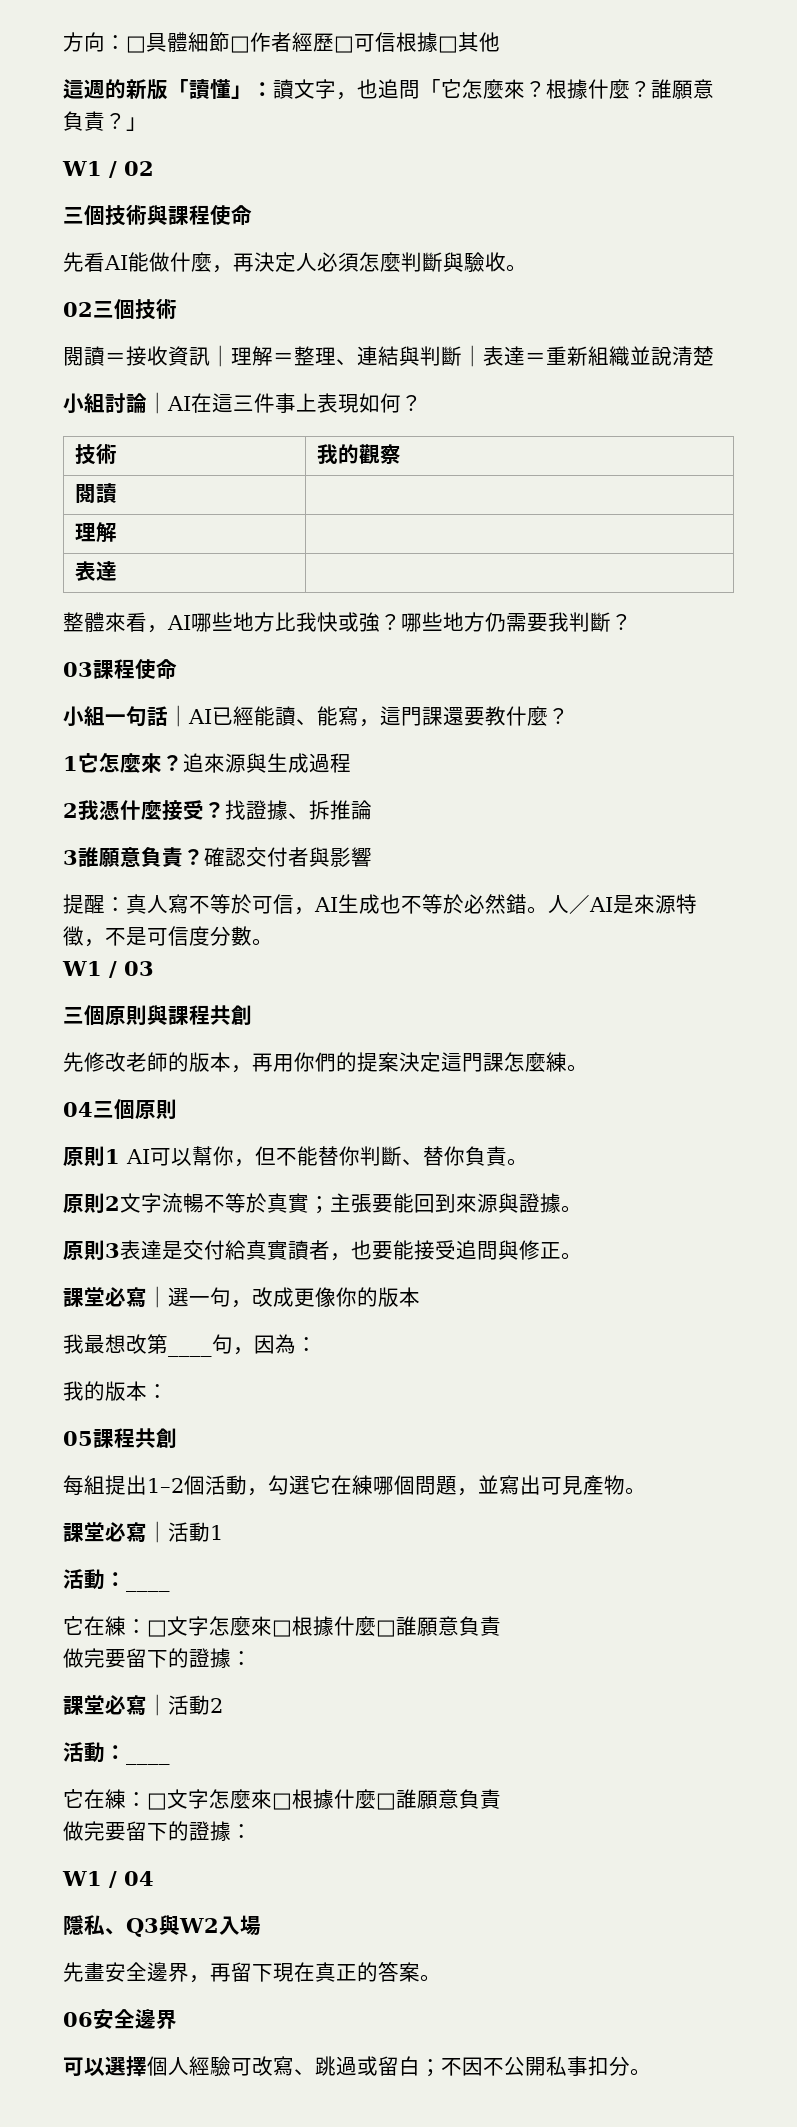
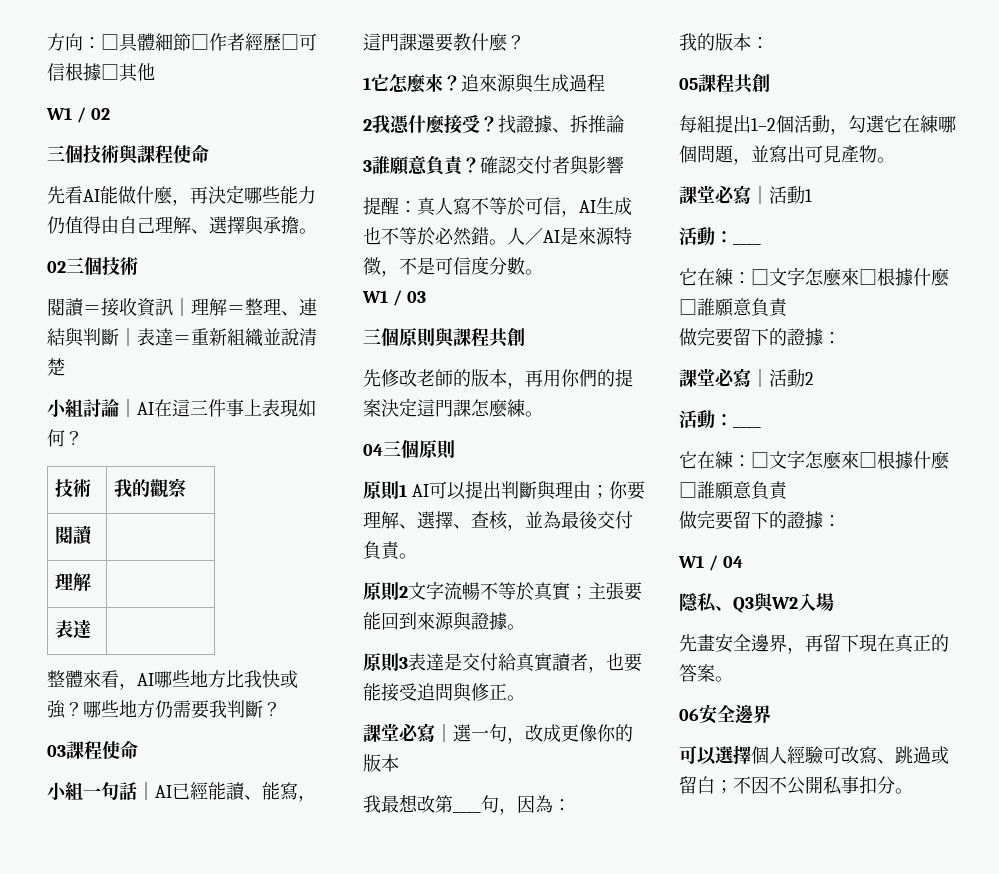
[63,79,714,100] [63,111,147,131] // 這週的新版「讀懂」：讀文字，也追問「它怎麼來？根據什麼？誰願意負責？」 -> (155, 72) none
[296,252,506,273] 人必須怎麼判斷與驗收 -> [244,186,316,204] [47,215,299,235] 哪些能力仍值得由自己理解、選擇與承擔
[192,1146,465,1167] 幫你，但不能替你判斷、替你 -> [464,480,645,500] [363,511,633,531] 提出判斷與理由；你要理解、選擇、查核，並為最後交付

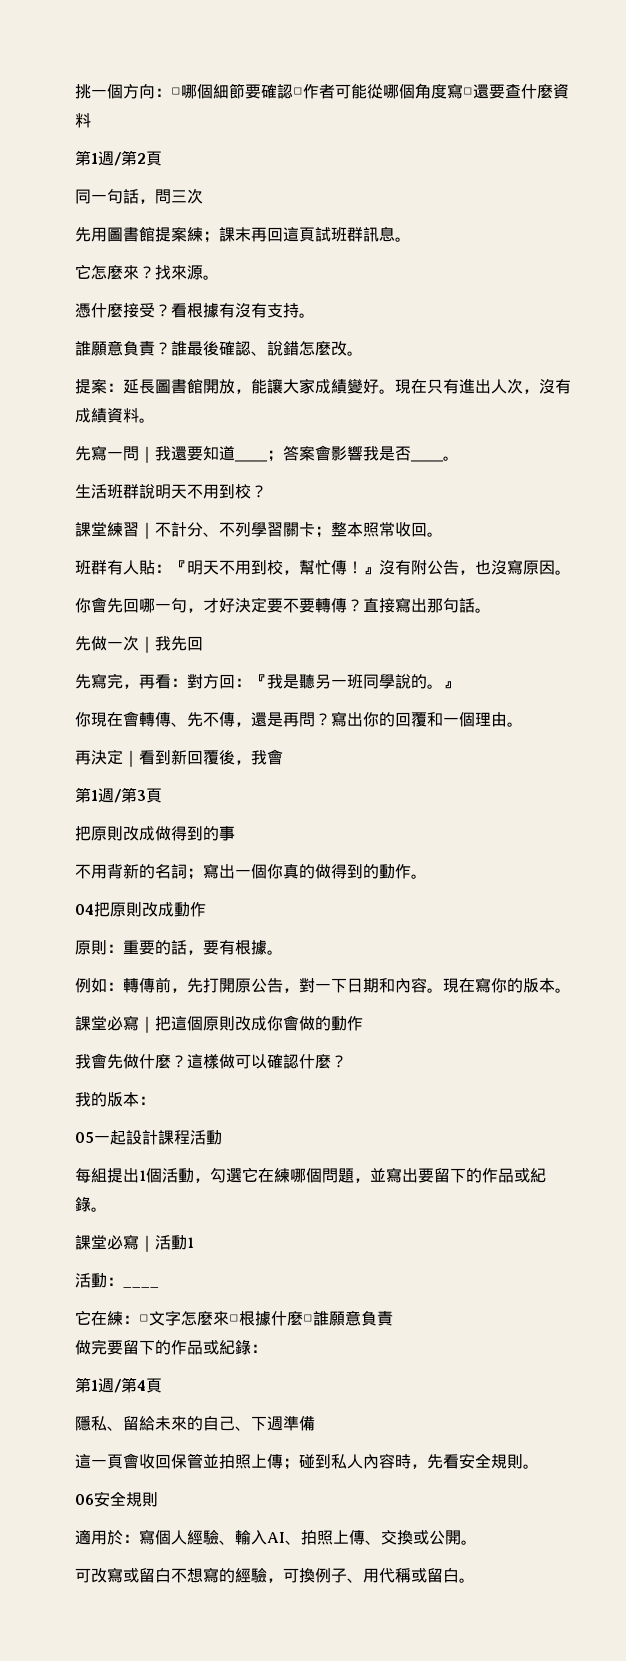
(47, 42) none -> [75,84,123,99] 挑一個
[119,33,317,52] [47,63,155,82] [46,107,110,123] [47,144,209,165] [47,185,316,206] [47,215,317,235] [47,257,138,275] [47,298,317,317] [47,327,317,347] [47,358,65,376] [47,399,316,418] [47,429,83,447] [55,479,92,497] [114,478,187,498] [55,525,94,545] [55,573,92,591] [55,619,92,639] [47,670,298,690] [47,700,281,719] [47,740,138,760] [47,782,316,802] [363,33,525,52] [363,73,605,93] [363,115,624,134] [363,155,624,176] [363,197,632,217] [363,227,632,246] [363,257,543,277] [362,290,426,306] [363,328,525,348] [363,369,633,389] [363,398,543,418] [363,440,455,459] [363,480,645,500] [363,511,633,531] [363,541,417,560] [363,581,642,601] [363,611,525,631] [363,653,642,673] [363,682,525,702] [363,723,633,744] [363,754,399,772] [363,794,571,815] 具體細節□作者經歷□可信根據□其他 // W1 / 02 // 三個技術與課程使命 // 先看AI能做什麼，再決定哪些能力仍值得由自己理解、選擇與承擔。 // 02三個技術 // 閱讀＝接收資訊｜理解＝整理、連結與判斷｜表達＝重新組織並說清楚 // 小組討論｜AI在這三件事上表現如何？ // 技術 | 我的觀察 // 閱讀 | // 理解 | // 表達 | // 整體來看，AI哪些地方比我快或強？哪些地方仍需要我判斷？ // 03課程使命 // 小組一句話｜AI已經能讀、能寫，這門課還要教什麼？ // 1它怎麼來？追來源與生成過程 // 2我憑什麼接受？找證據、拆推論 // 3誰願意負責？確認交付者與影響 // 提醒：真人寫不等於可信，AI生成也不等於必然錯。人／AI是來源特徵，不是可信度分數。 // W1 / 03 // 三個原則與課程共創 // 先修改老師的版本，再用你們的提案決定這門課怎麼練。 // 04三個原則 // 原則1 AI可以提出判斷與理由；你要理解、選擇、查核，並為最後交付負責。 // 原則2文字流暢不等於真實；主張要能回到來源與證據。 // 原則3表達是交付給真實讀者，也要能接受追問與修正。 // 課堂必寫｜選一句，改成更像你的版本 // 我最想改第____句，因為： -> [181,83,569,99] [75,113,91,128] [75,150,162,166] [75,188,203,204] [75,226,411,243] [75,264,219,280] [75,303,315,318] [75,340,363,356] [75,378,571,394] [75,407,155,423] [75,445,459,463] [75,484,267,499] [75,521,443,539] [75,559,571,575] [75,597,491,613] [75,635,203,653] [75,673,459,689] [75,711,523,727] [75,749,283,767] [75,787,162,803] [75,826,235,841] [75,863,427,880] [75,902,206,917] [75,940,283,955] [75,977,571,993] [75,1015,363,1033] [75,1053,347,1069] 哪個細節要確認□作者可能從哪個角度寫□還要查什麼資料 // 第1週/第2頁 // 同一句話，問三次 // 先用圖書館提案練；課末再回這頁試班群訊息。 // 它怎麼來？找來源。 // 憑什麼接受？看根據有沒有支持。 // 誰願意負責？誰最後確認、說錯怎麼改。 // 提案：延長圖書館開放，能讓大家成績變好。現在只有進出人次，沒有成績資料。 // 先寫一問｜我還要知道＿＿；答案會影響我是否＿＿。 // 生活班群說明天不用到校？ // 課堂練習｜不計分、不列學習關卡；整本照常收回。 // 班群有人貼：『明天不用到校，幫忙傳！』沒有附公告，也沒寫原因。 // 你會先回哪一句，才好決定要不要轉傳？直接寫出那句話。 // 先做一次｜我先回 // 先寫完，再看：對方回：『我是聽另一班同學說的。』 // 你現在會轉傳、先不傳，還是再問？寫出你的回覆和一個理由。 // 再決定｜看到新回覆後，我會 // 第1週/第3頁 // 把原則改成做得到的事 // 不用背新的名詞；寫出一個你真的做得到的動作。 // 04把原則改成動作 // 原則：重要的話，要有根據。 // 例如：轉傳前，先打開原公告，對一下日期和內容。現在寫你的版本。 // 課堂必寫｜把這個原則改成你會做的動作 // 我會先做什麼？這樣做可以確認什麼？
[698,74,770,93] 課程共創 -> [94,1130,222,1145] 一起設計課程活動
[751,118,776,131] 1–2 -> [139,1170,146,1181] 1
[805,145,877,163] 可見產物 -> [418,1168,546,1183] [75,1196,91,1212] 要留下的作品或紀錄
[787,328,841,346] [679,368,814,388] [679,410,733,429] [733,426,761,428] [679,450,949,470] [679,481,788,500] [679,510,841,530] [678,555,743,571] [679,593,834,613] [679,633,949,654] [679,664,733,682] [679,704,771,724] [679,745,949,765] [679,776,895,795] 證據： // 課堂必寫｜活動2 // 活動：____ // 它在練：□文字怎麼來□根據什麼□誰願意負責 // 做完要留下的證據： // W1 / 04 // 隱私、Q3與W2入場 // 先畫安全邊界，再留下現在真正的答案。 // 06安全邊界 // 可以選擇個人經驗可改寫、跳過或留白；不因不公開私事扣分 -> [171,1339,267,1355] [75,1377,162,1393] [75,1415,315,1431] [75,1453,539,1470] [75,1491,158,1507] [75,1529,477,1545] [75,1567,459,1583] 作品或紀錄： // 第1週/第4頁 // 隱私、留給未來的自己、下週準備 // 這一頁會收回保管並拍照上傳；碰到私人內容時，先看安全規則。 // 06安全規則 // 適用於：寫個人經驗、輸入AI、拍照上傳、交換或公開。 // 可改寫或留白不想寫的經驗，可換例子、用代稱或留白

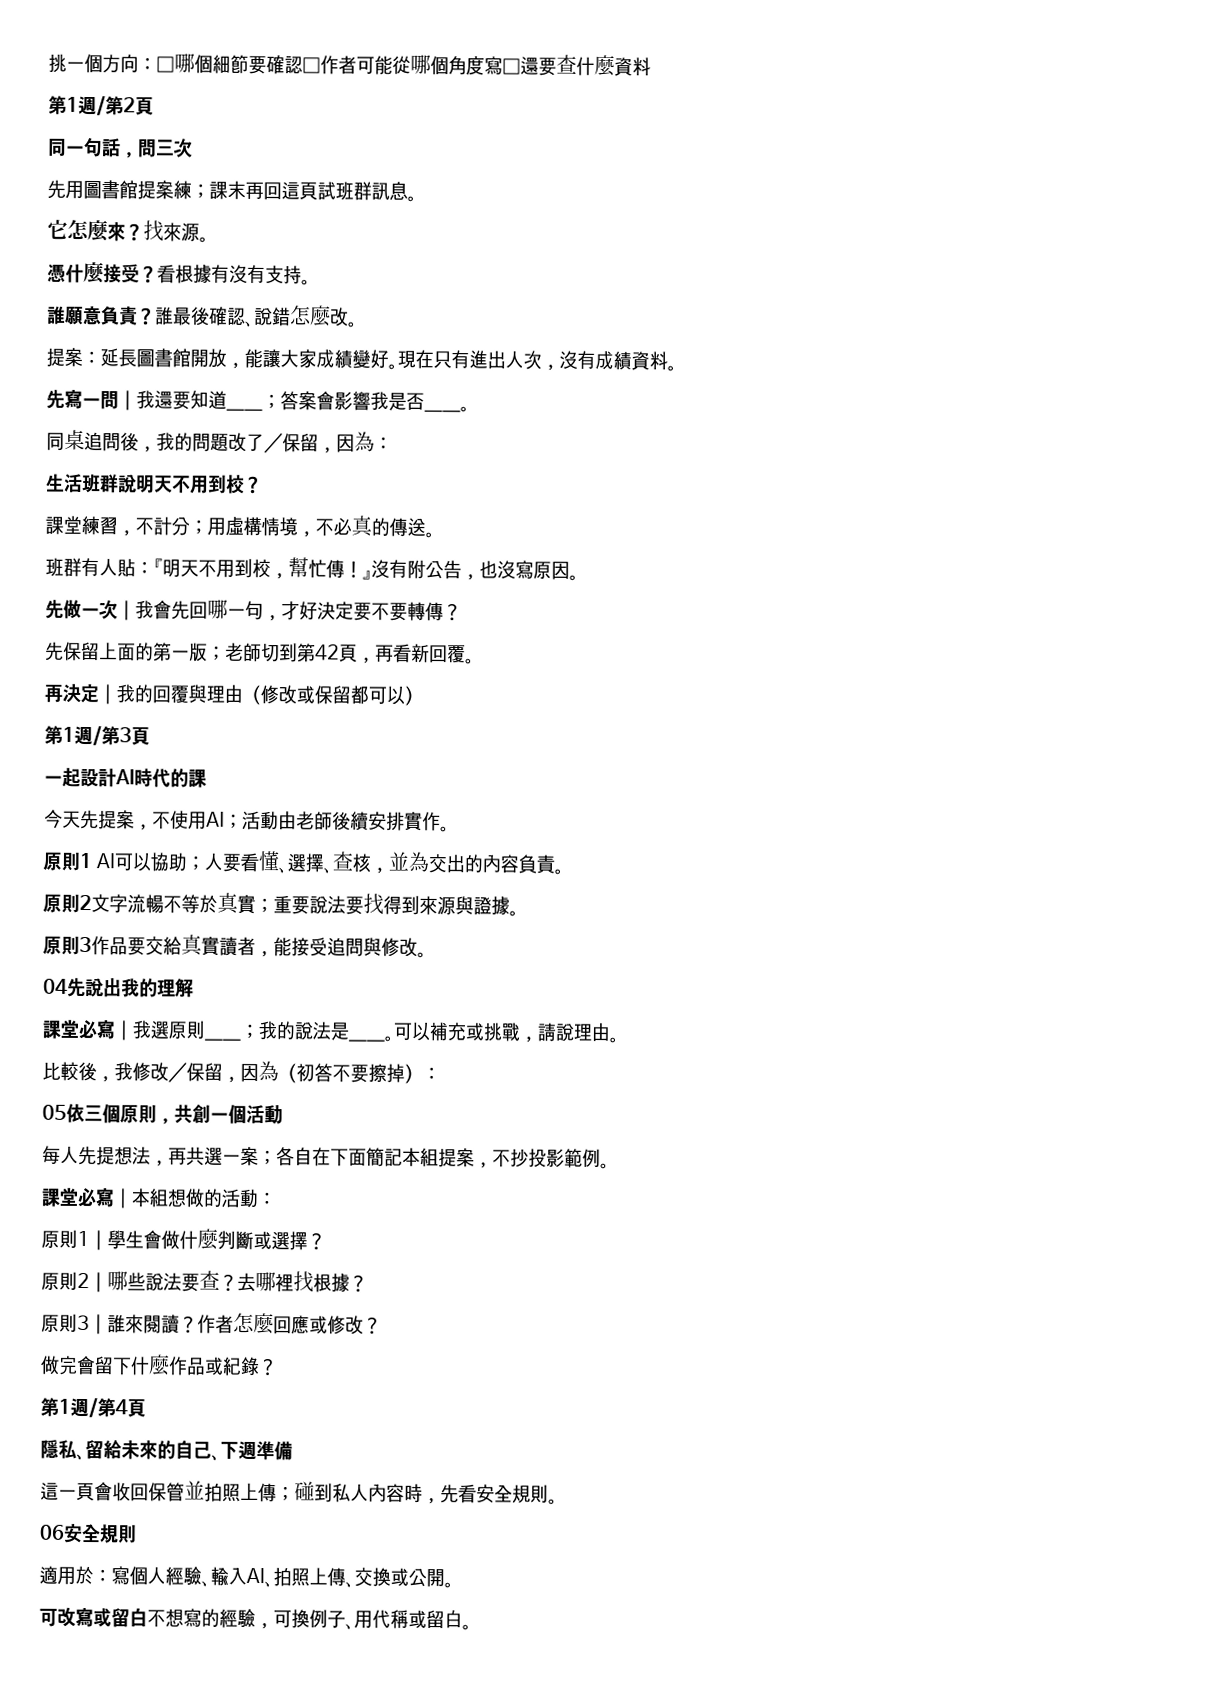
(459, 458) none -> [46,429,393,454] // 同桌追問後，我的問題改了／保留，因為：
[139,521,427,539] ｜不計分、不列學習關卡；整本照常收回 -> [117,515,426,538] ，不計分；用虛構情境，不必真的傳送
[75,598,91,613] 你 -> [45,599,154,621] 先做一次｜我
[363,597,491,613] [75,635,203,653] [75,673,459,689] [75,711,523,727] [75,749,283,767] 直接寫出那句話。 // 先做一次｜我先回 // 先寫完，再看：對方回：『我是聽另一班同學說的。』 // 你現在會轉傳、先不傳，還是再問？寫出你的回覆和一個理由。 // 再決定｜看到新回覆後，我會 -> [45,641,475,665] [44,683,423,706] // 先保留上面的第一版；老師切到第42頁，再看新回覆。 // 再決定｜我的回覆與理由（修改或保留都可以）
[75,826,235,841] [75,863,427,880] [75,902,206,917] [75,940,283,955] [75,977,571,993] [75,1015,363,1033] [75,1053,347,1069] [75,1092,155,1107] [75,1130,222,1145] [75,1167,546,1183] [75,1196,107,1212] [75,1234,194,1252] [75,1273,123,1288] [123,1286,159,1288] [75,1310,393,1326] [75,1339,267,1355] 把原則改成做得到的事 // 不用背新的名詞；寫出一個你真的做得到的動作。 // 04把原則改成動作 // 原則：重要的話，要有根據。 // 例如：轉傳前，先打開原公告，對一下日期和內容。現在寫你的版本。 // 課堂必寫｜把這個原則改成你會做的動作 // 我會先做什麼？這樣做可以確認什麼？ // 我的版本： // 05一起設計課程活動 // 每組提出1個活動，勾選它在練哪個問題，並寫出要留下的作品或紀錄。 // 課堂必寫｜活動1 // 活動：____ // 它在練：□文字怎麼來□根據什麼□誰願意負責 // 做完要留下的作品或紀錄： -> [44,767,207,788] [44,809,450,833] [42,851,565,875] [42,892,519,917] [42,934,427,958] [43,977,194,998] [42,1019,619,1044] [42,1061,441,1084] [42,1103,283,1125] [42,1145,610,1170] [41,1187,277,1209] [41,1228,326,1251] [41,1270,368,1293] [41,1312,382,1335] [40,1354,278,1377] 一起設計AI時代的課 // 今天先提案，不使用AI；活動由老師後續安排實作。 // 原則1 AI可以協助；人要看懂、選擇、查核，並為交出的內容負責。 // 原則2文字流暢不等於真實；重要說法要找得到來源與證據。 // 原則3作品要交給真實讀者，能接受追問與修改。 // 04先說出我的理解 // 課堂必寫｜我選原則＿＿；我的說法是＿＿。可以補充或挑戰，請說理由。 // 比較後，我修改／保留，因為（初答不要擦掉）： // 05依三個原則，共創一個活動 // 每人先提想法，再共選一案；各自在下面簡記本組提案，不抄投影範例。 // 課堂必寫｜本組想做的活動： // 原則1｜學生會做什麼判斷或選擇？ // 原則2｜哪些說法要查？去哪裡找根據？ // 原則3｜誰來閱讀？作者怎麼回應或修改？ // 做完會留下什麼作品或紀錄？

